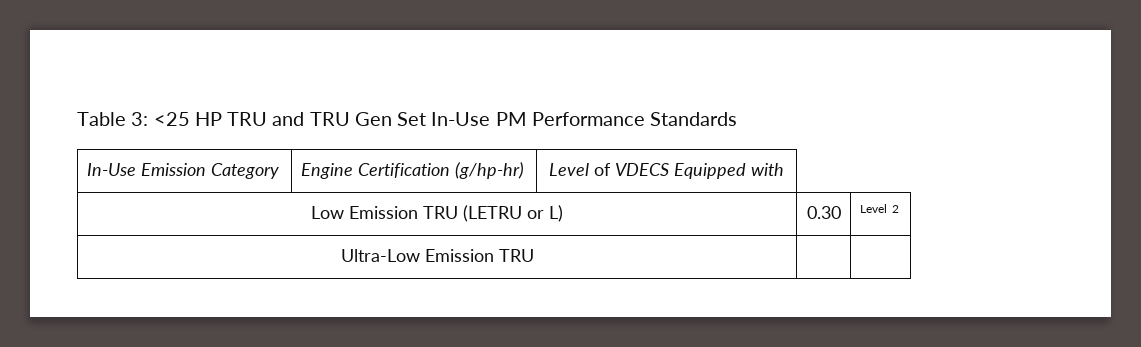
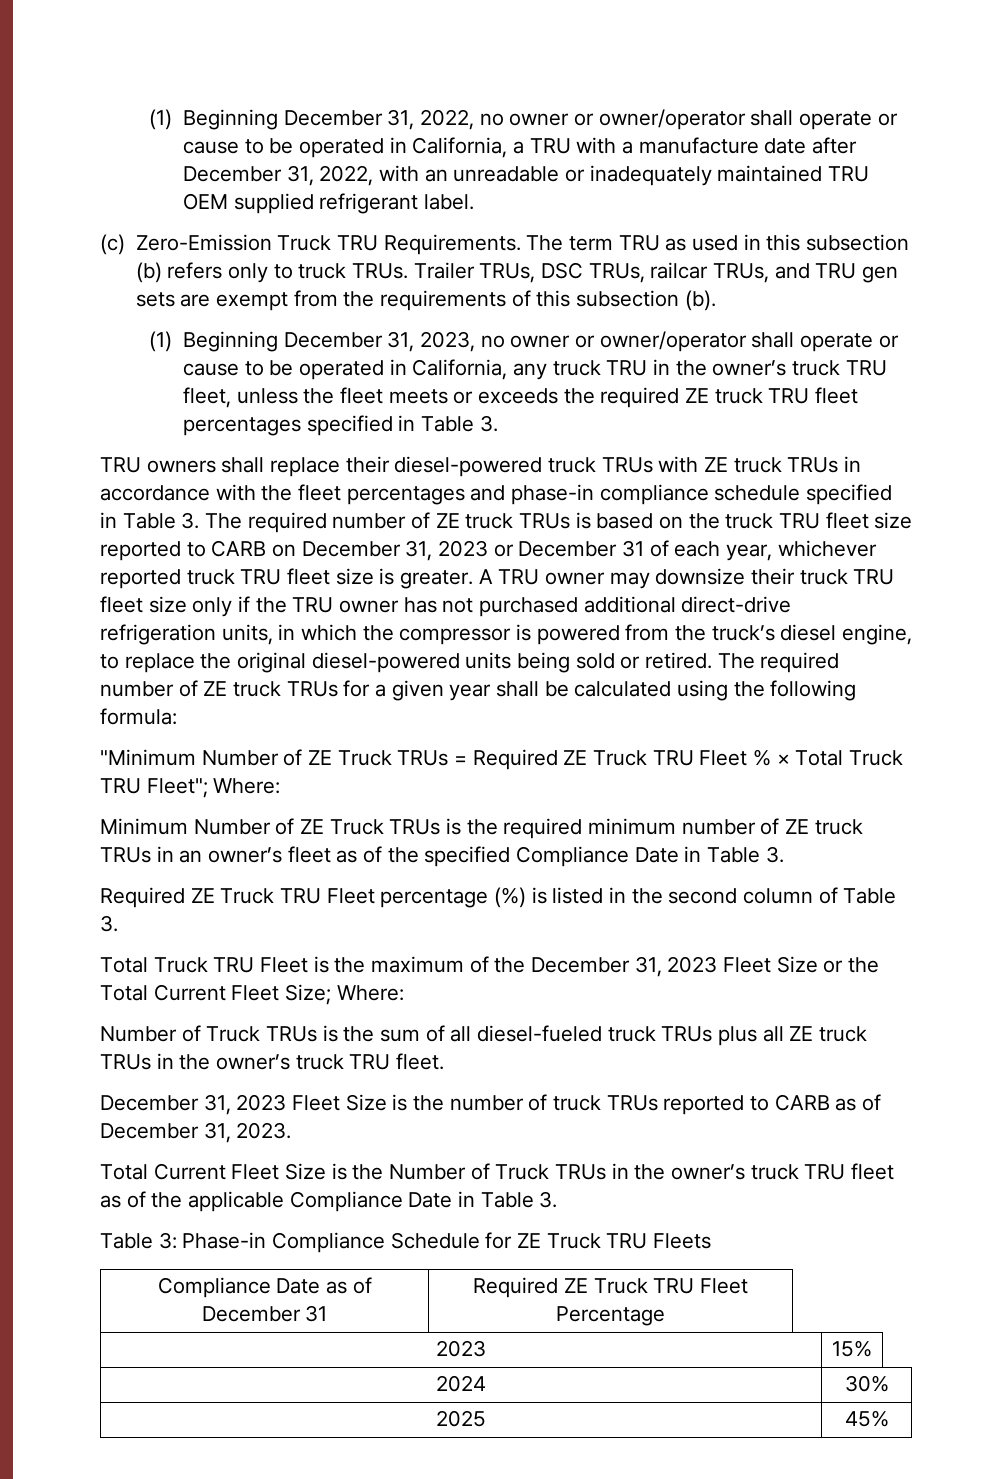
[77,112,738,126] [86,163,279,179] [300,162,524,179] [549,163,784,179] [311,205,563,222] [806,206,841,219] [859,204,899,213] [340,249,534,262] Table 3: <25 HP TRU and TRU Gen Set In-Use PM Performance Standards // In-Use Emission Category | Engine Certification (g/hp-hr) | Level of VDECS Equipped with // Low Emission TRU (LETRU or L) | 0.30 | Level 2 // Ultra-Low Emission TRU | | -> [149,109,898,130] [182,137,857,158] [182,165,869,186] [182,193,474,214] [100,234,909,255] [135,262,898,283] [135,290,716,311] [149,331,899,352] [182,359,887,380] [182,387,858,408] [182,415,498,436] [100,456,862,477] [100,484,893,505] [100,512,913,533] [100,540,877,561] [100,568,895,589] [100,596,792,617] [100,624,913,645] [100,652,840,673] [100,680,857,701] [100,708,177,725] [100,749,904,770] [100,778,281,798] [100,818,863,839] [100,846,784,867] [100,887,897,908] [100,915,118,932] [100,956,880,977] [100,984,404,1005] [100,1025,868,1046] [100,1053,445,1070] [100,1094,882,1115] [100,1122,292,1143] [100,1163,895,1180] [100,1191,558,1212] [100,1232,712,1253] [157,1277,372,1298] [201,1305,328,1322] [473,1277,748,1298] [556,1306,665,1326] [436,1340,486,1357] [832,1340,872,1357] [436,1375,486,1392] [844,1375,889,1392] [436,1410,486,1427] [844,1410,889,1427] (1) Beginning December 31, 2022, no owner or owner/operator shall operate or cause to be operated in California, a TRU with a manufacture date after December 31, 2022, with an unreadable or inadequately maintained TRU OEM supplied refrigerant label. // (c) Zero-Emission Truck TRU Requirements. The term TRU as used in this subsection (b) refers only to truck TRUs. Trailer TRUs, DSC TRUs, railcar TRUs, and TRU gen sets are exempt from the requirements of this subsection (b). // (1) Beginning December 31, 2023, no owner or owner/operator shall operate or cause to be operated in California, any truck TRU in the owner’s truck TRU fleet, unless the fleet meets or exceeds the required ZE truck TRU fleet percentages specified in Table 3. // TRU owners shall replace their diesel-powered truck TRUs with ZE truck TRUs in accordance with the fleet percentages and phase-in compliance schedule specified in Table 3. The required number of ZE truck TRUs is based on the truck TRU fleet size reported to CARB on December 31, 2023 or December 31 of each year, whichever reported truck TRU fleet size is greater. A TRU owner may downsize their truck TRU fleet size only if the TRU owner has not purchased additional direct-drive refrigeration units, in which the compressor is powered from the truck’s diesel engine, to replace the original diesel-powered units being sold or retired. The required number of ZE truck TRUs for a given year shall be calculated using the following formula: // "Minimum Number of ZE Truck TRUs = Required ZE Truck TRU Fleet % × Total Truck TRU Fleet"; Where: // Minimum Number of ZE Truck TRUs is the required minimum number of ZE truck TRUs in an owner’s fleet as of the specified Compliance Date in Table 3. // Required ZE Truck TRU Fleet percentage (%) is listed in the second column of Table 3. // Total Truck TRU Fleet is the maximum of the December 31, 2023 Fleet Size or the Total Current Fleet Size; Where: // Number of Truck TRUs is the sum of all diesel-fueled truck TRUs plus all ZE truck TRUs in the owner’s truck TRU fleet. // December 31, 2023 Fleet Size is the number of truck TRUs reported to CARB as of December 31, 2023. // Total Current Fleet Size is the Number of Truck TRUs in the owner’s truck TRU fleet as of the applicable Compliance Date in Table 3. // Table 3: Phase-in Compliance Schedule for ZE Truck TRU Fleets // Compliance Date as of December 31 | Required ZE Truck TRU Fleet Percentage // 2023 | 15% // 2024 | 30% // 2025 | 45%

